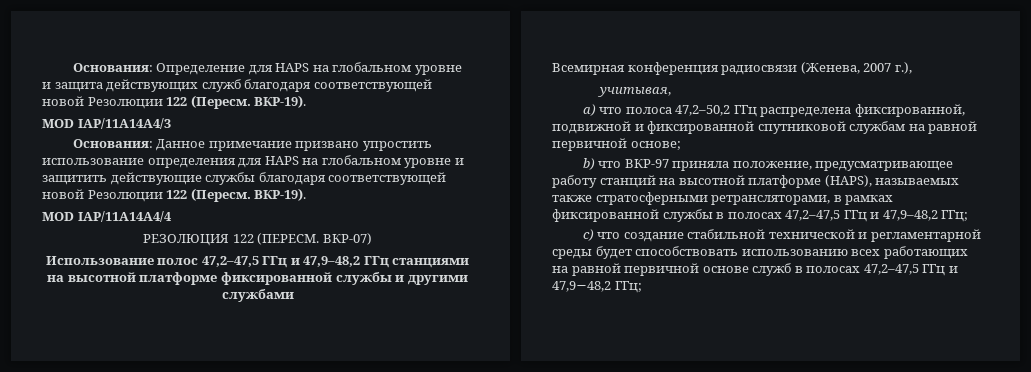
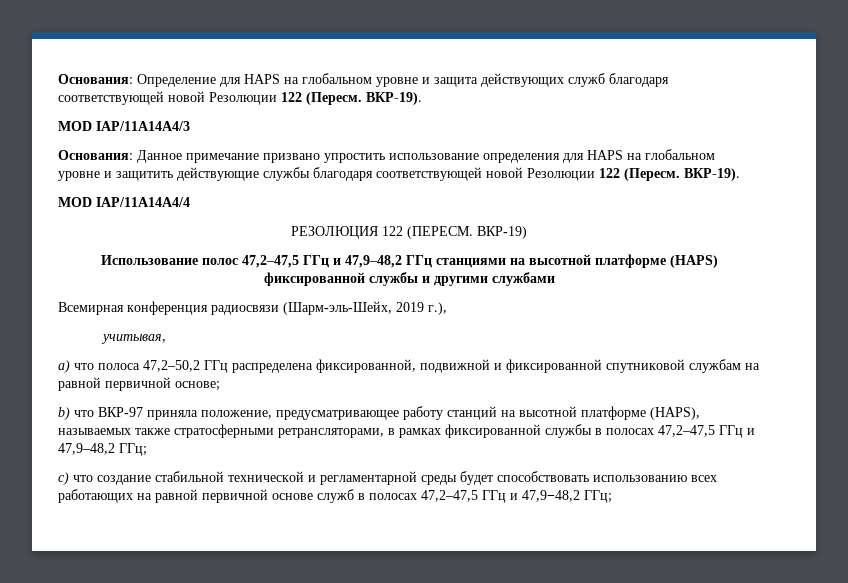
[322,233,372,245] ВКР-07) -> [477,226,527,239] ВКР-19)
(218, 278) none -> [669,255,718,268] (HAPS)
[800,62,892,74] (Женева, 2007 -> [283,301,424,315] (Шарм-эль-Шейх, 2019

